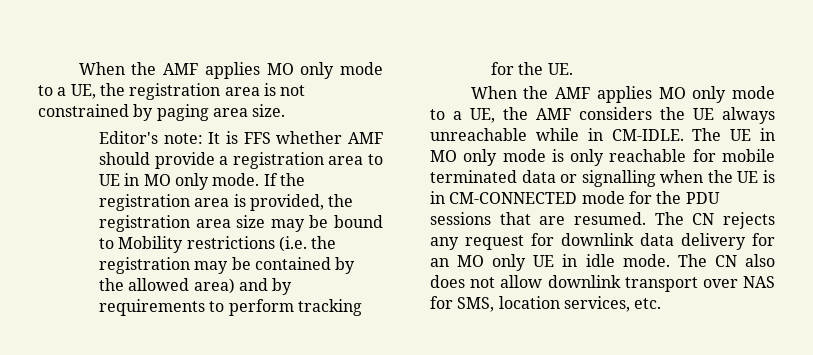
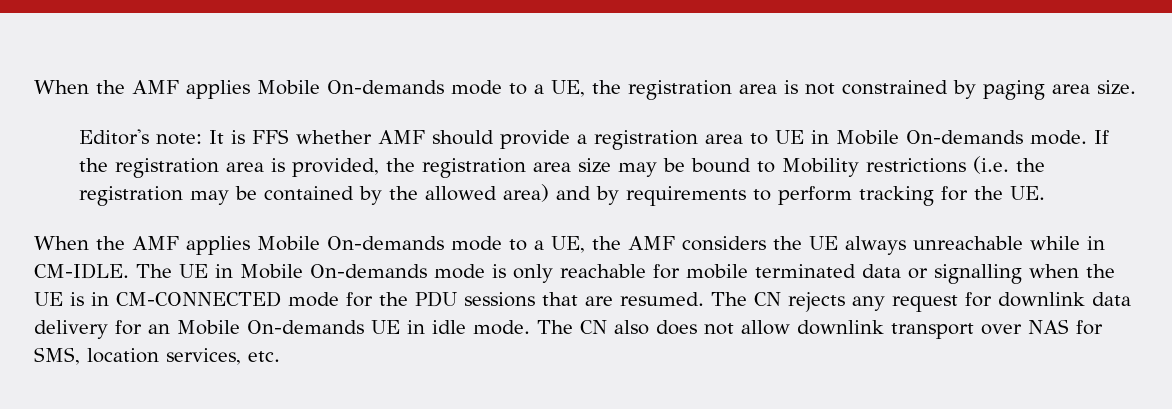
[78,62,335,79] When the AMF applies MO only -> [34,80,444,99] When the AMF applies Mobile On-demands
[143,173,209,190] MO only -> [836,130,1024,145] Mobile On-demands
[658,86,727,103] MO only -> [257,236,444,251] Mobile On-demands
[430,149,498,166] MO only -> [240,264,427,279] Mobile On-demands
[457,254,527,271] MO only -> [177,320,364,335] Mobile On-demands

